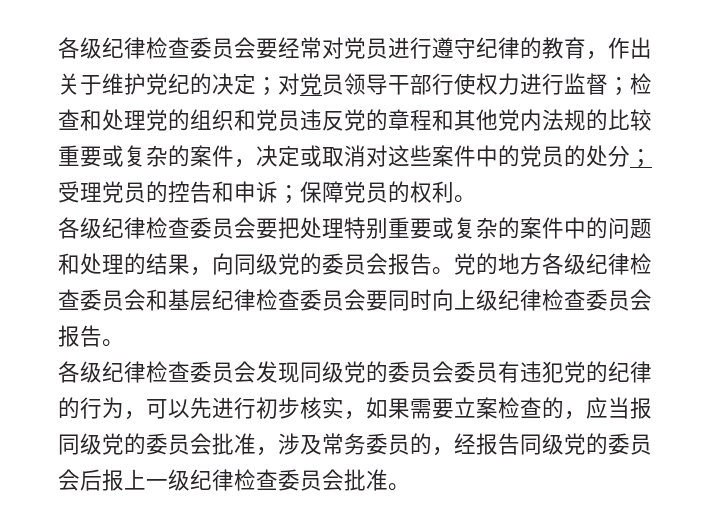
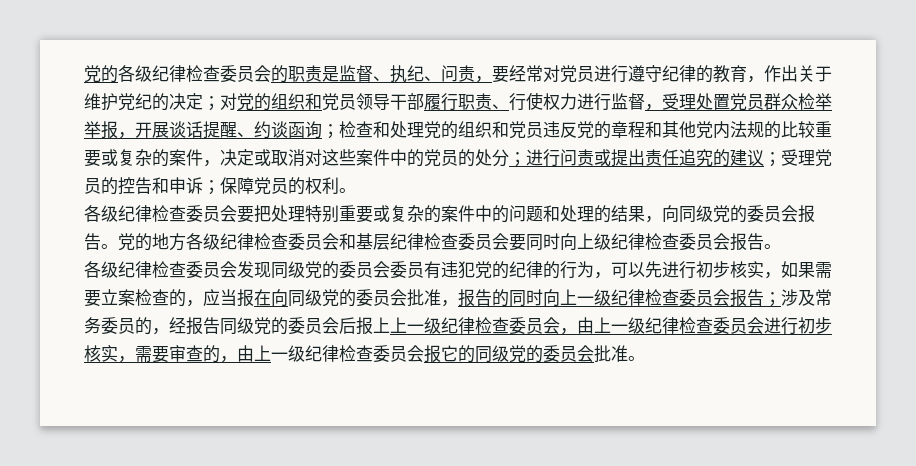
[58,37,256,59] 各级纪律检查委员会 -> [84,65,492,83] 党的各级纪律检查委员会的职责是监督、执纪、问责，
[322,73,608,95] 员领导干部行使权力进行监督 -> [254,92,832,111] [84,121,322,139] 的组织和党员领导干部履行职责、行使权力进行监督，受理处置党员群众检举举报，开展谈话提醒、约谈函询
(652, 158) none -> [526,149,781,167] 进行问责或提出责任追究的建议；
(652, 408) none -> [254,289,288,306] 在向
(278, 451) none -> [458,289,781,307] 报告的同时向上一级纪律检查委员会报告；
[146,469,344,491] 一级纪律检查委员会 -> [390,317,832,335] [84,345,594,363] 上一级纪律检查委员会，由上一级纪律检查委员会进行初步核实，需要审查的，由上一级纪律检查委员会报它的同级党的委员会

